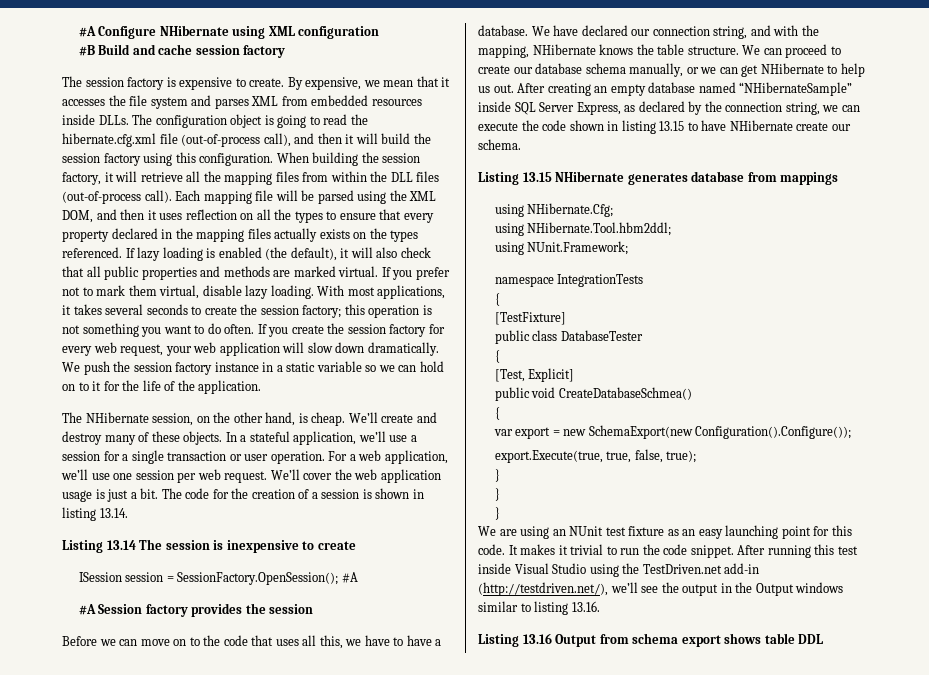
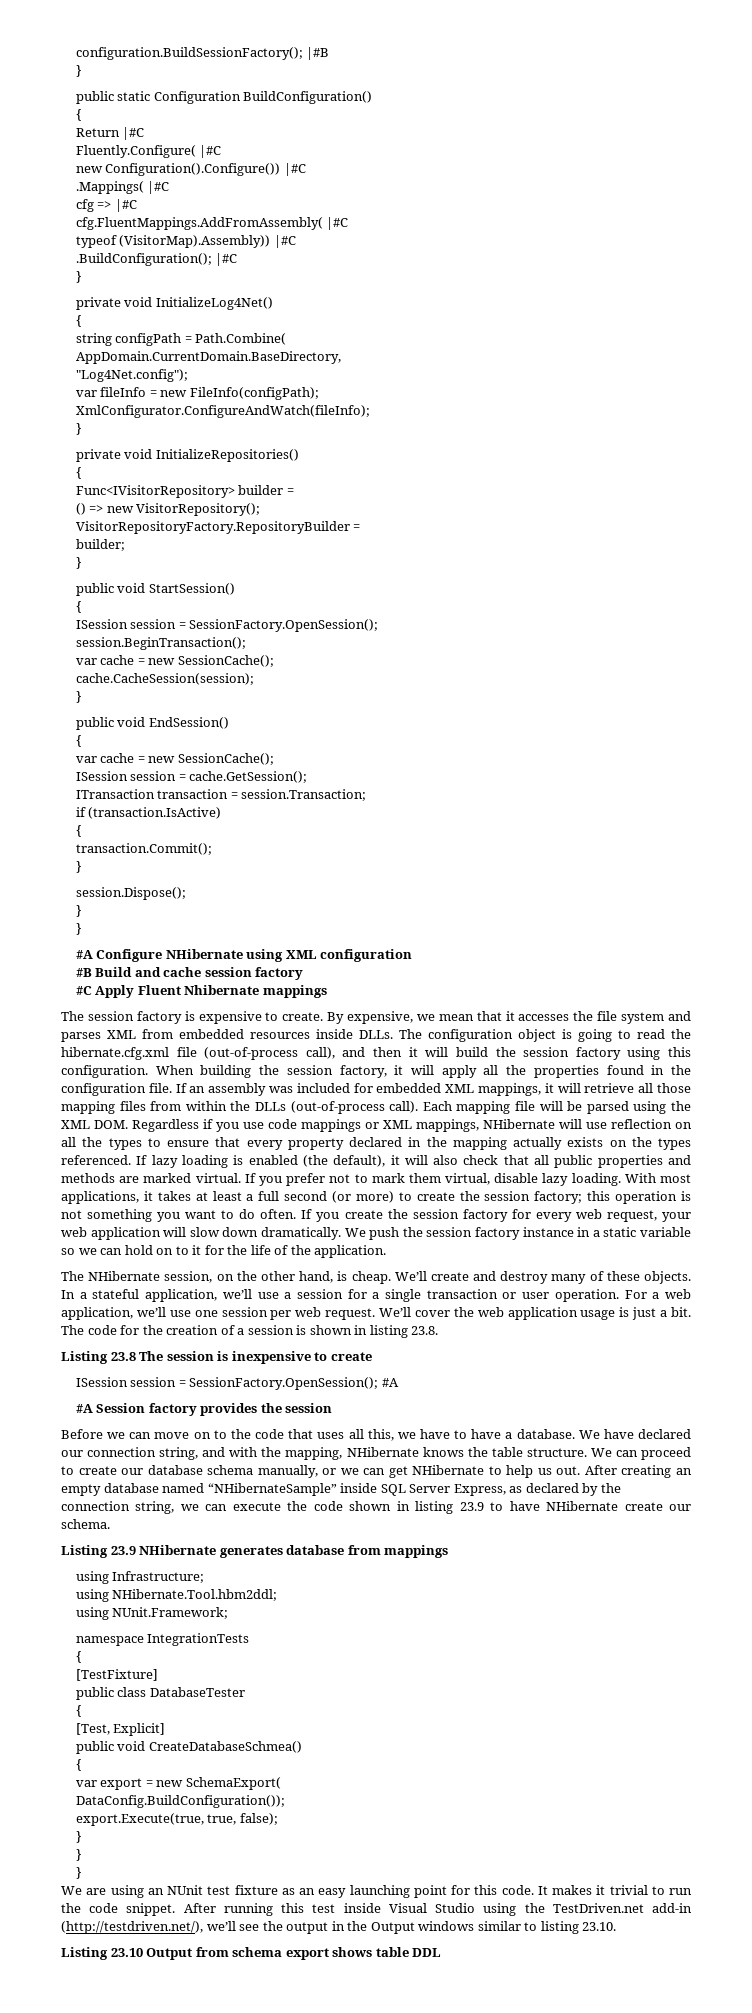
(78, 31) none -> [75,47,330,60] [75,65,82,77] [75,91,373,104] [75,109,82,121] [75,127,145,140] [75,145,222,158] [75,163,306,176] [75,181,170,194] [75,199,137,212] [75,217,349,230] [75,235,296,248] [75,253,238,266] [75,271,82,283] [75,297,273,310] [75,315,82,327] [75,333,287,346] [75,351,341,364] [75,369,188,382] [75,387,319,400] [75,405,370,418] [75,423,82,435] [75,449,299,462] [75,467,82,479] [75,485,294,498] [75,503,261,516] [75,521,361,534] [75,539,125,551] [75,557,82,569] [75,583,235,596] [75,601,82,613] [75,619,379,632] [75,637,246,650] [75,655,274,667] [75,673,254,685] [75,691,82,703] [75,717,229,730] [75,735,82,747] [75,753,274,765] [75,771,308,783] [75,789,367,801] [75,807,222,819] [75,825,82,837] [75,843,212,855] [75,861,82,873] [75,887,186,900] [75,905,82,917] [75,923,82,935] configuration.BuildSessionFactory(); |#B // } // public static Configuration BuildConfiguration() // { // Return |#C // Fluently.Configure( |#C // new Configuration().Configure()) |#C // .Mappings( |#C // cfg => |#C // cfg.FluentMappings.AddFromAssembly( |#C // typeof (VisitorMap).Assembly)) |#C // .BuildConfiguration(); |#C // } // private void InitializeLog4Net() // { // string configPath = Path.Combine( // AppDomain.CurrentDomain.BaseDirectory, // "Log4Net.config"); // var fileInfo = new FileInfo(configPath); // XmlConfigurator.ConfigureAndWatch(fileInfo); // } // private void InitializeRepositories() // { // Func<IVisitorRepository> builder = // () => new VisitorRepository(); // VisitorRepositoryFactory.RepositoryBuilder = // builder; // } // public void StartSession() // { // ISession session = SessionFactory.OpenSession(); // session.BeginTransaction(); // var cache = new SessionCache(); // cache.CacheSession(session); // } // public void EndSession() // { // var cache = new SessionCache(); // ISession session = cache.GetSession(); // ITransaction transaction = session.Transaction; // if (transaction.IsActive) // { // transaction.Commit(); // } // session.Dispose(); // } // } //
(286, 51) none -> [75,985,327,998] // #C Apply Fluent Nhibernate mappings
(138, 176) none -> [441,1065,691,1078] [61,1083,581,1096] apply all the properties found in the configuration file. If an assembly was included for embedded XML mappings, it will
[203,171,221,182] the -> [657,1083,691,1093] those
[390,171,440,182] DLL files -> [254,1102,286,1111] DLLs
[62,209,183,223] DOM, and then it uses -> [94,1119,607,1132] DOM. Regardless if you use code mappings or XML mappings, NHibernate will use
[247,228,271,239] files -> (507, 1143) none
[105,304,188,315] several seconds -> [195,1191,394,1203] at least a full second (or more)
[99,508,128,518] [62,540,136,553] 13.14. // Listing 13.14 -> [411,1326,439,1335] [61,1351,136,1364] 23.8. // Listing 23.8
[659,121,685,131] 13.15 -> [459,1502,484,1511] 23.9
[522,172,552,182] 13.15 -> [110,1546,136,1555] 23.9
[527,203,614,217] NHibernate.Cfg; -> [112,1571,205,1583] Infrastructure;
[588,425,852,439] SchemaExport(new Configuration().Configure()); -> [185,1777,281,1790] [75,1795,285,1808] SchemaExport( // DataConfig.BuildConfiguration());
[634,449,697,463] false, true); -> [239,1813,278,1825] false);
[571,601,600,612] [478,633,552,647] 13.16. // Listing 13.16 -> [582,1922,617,1931] [61,1947,143,1960] 23.10. // Listing 23.10

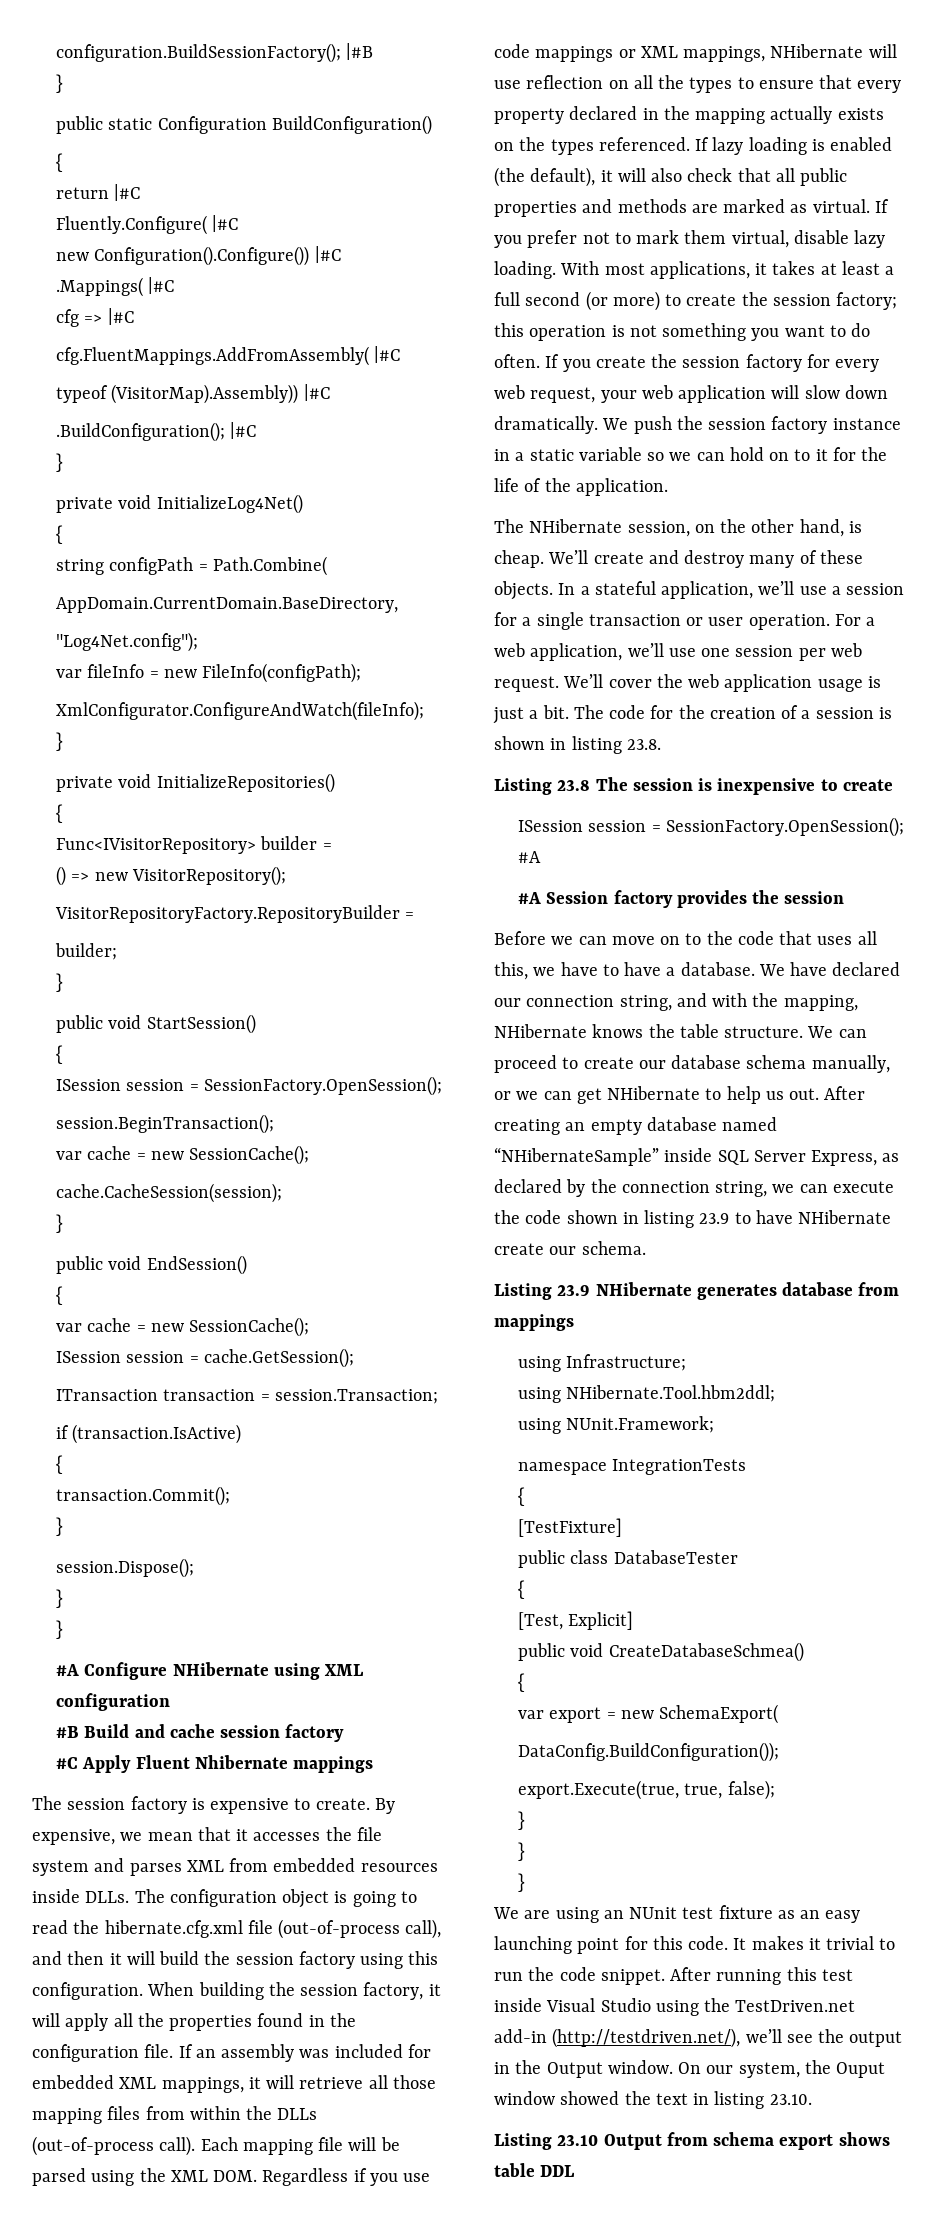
[75,128,120,137] Return -> [55,187,109,199] return
(192, 1178) none -> [790,204,808,213] as
[418,1921,538,1931] windows similar to -> [607,2060,886,2078] [494,2091,710,2105] window. On our system, the Ouput window showed the text in

